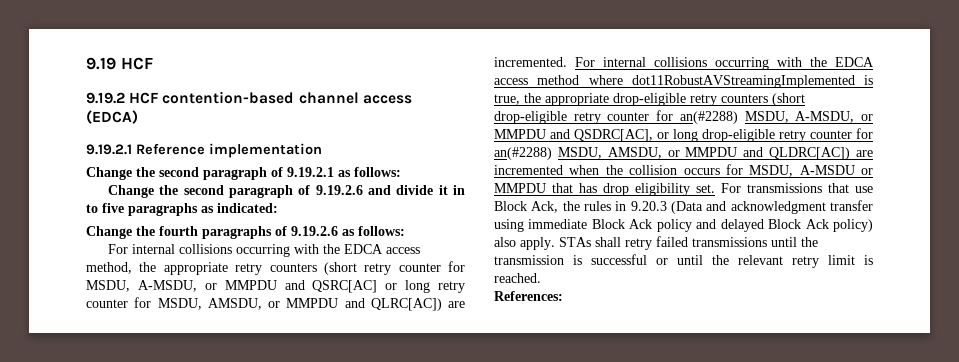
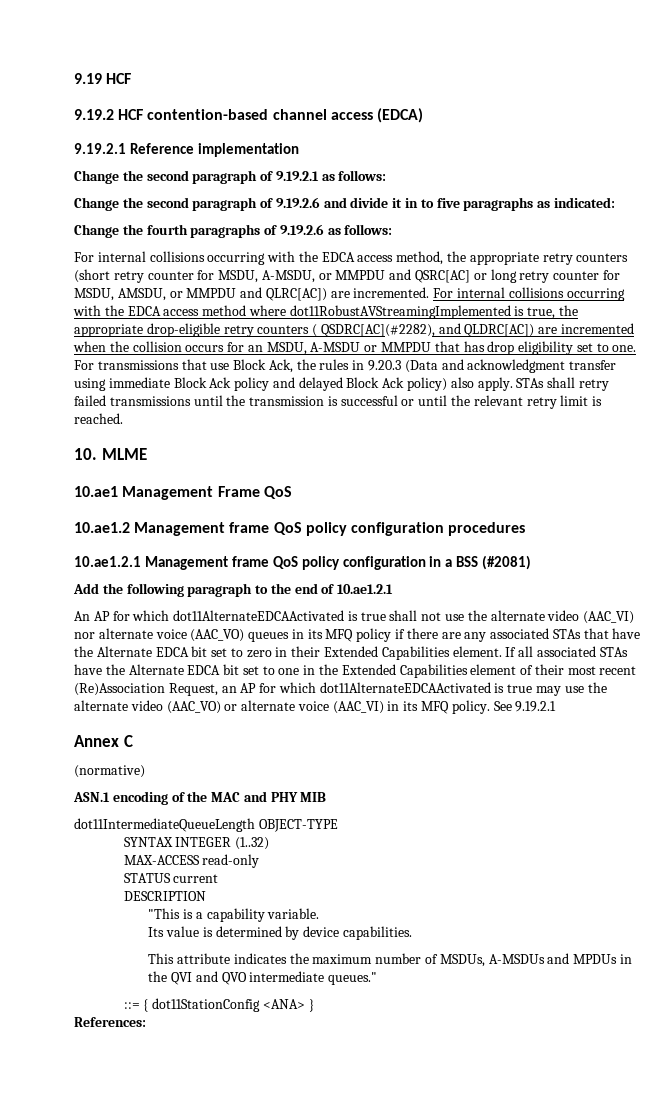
[772,93,805,106] [494,110,873,124] [494,128,873,142] [494,147,738,160] (short drop-eligible retry counter for an(#2288) MSDU, A-MSDU, or MMPDU and QSDRC[AC], or long drop-eligible retry counter for an(#2288) MSDU, AMSDU, or MMPDU -> [312,324,435,337] ( QSDRC[AC](#2282),
(743, 169) none -> [247,345,263,352] an
[696,184,715,193] set. -> [576,343,637,352] set to one.
(541, 278) none -> [74,448,147,460] [74,486,292,500] [74,522,526,536] [74,555,532,570] [73,583,394,597] [74,610,635,624] [74,628,641,642] [74,646,628,660] [74,664,637,678] [74,682,607,696] [74,700,557,714] [74,735,133,747] [74,765,145,778] [73,791,327,805] [74,818,338,832] [123,837,270,850] [123,854,260,868] [123,873,219,883] [123,891,206,901] [148,908,320,922] [148,926,412,940] [148,953,632,967] [148,971,378,985] [123,998,314,1012] // 10. MLME // 10.ae1 Management Frame QoS // 10.ae1.2 Management frame QoS policy configuration procedures // 10.ae1.2.1 Management frame QoS policy configuration in a BSS (#2081) // Add the following paragraph to the end of 10.ae1.2.1 // An AP for which dot11AlternateEDCAActivated is true shall not use the alternate video (AAC_VI) nor alternate voice (AAC_VO) queues in its MFQ policy if there are any associated STAs that have the Alternate EDCA bit set to zero in their Extended Capabilities element. If all associated STAs have the Alternate EDCA bit set to one in the Extended Capabilities element of their most recent (Re)Association Request, an AP for which dot11AlternateEDCAActivated is true may use the alternate video (AAC_VO) or alternate voice (AAC_VI) in its MFQ policy. See 9.19.2.1 // Annex C // (normative) // ASN.1 encoding of the MAC and PHY MIB // dot11IntermediateQueueLength OBJECT-TYPE // SYNTAX INTEGER (1..32) // MAX-ACCESS read-only // STATUS current // DESCRIPTION // "This is a capability variable. // Its value is determined by device capabilities. // This attribute indicates the maximum number of MSDUs, A-MSDUs and MPDUs in the QVI and QVO intermediate queues." // ::= { dot11StationConfig <ANA> }

